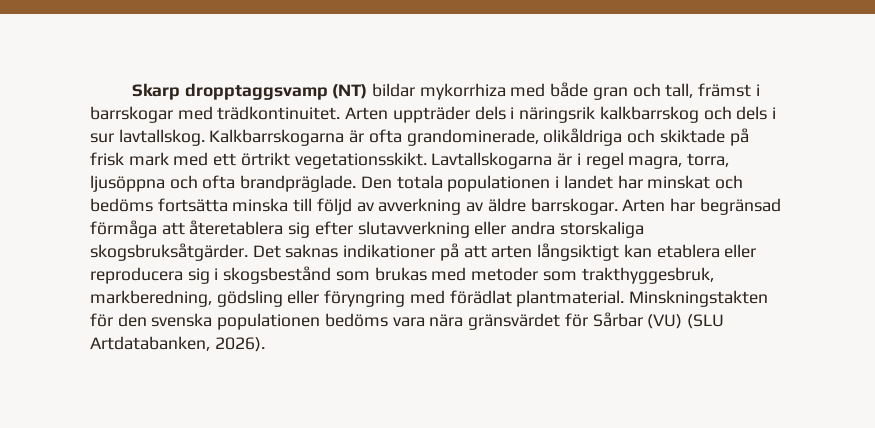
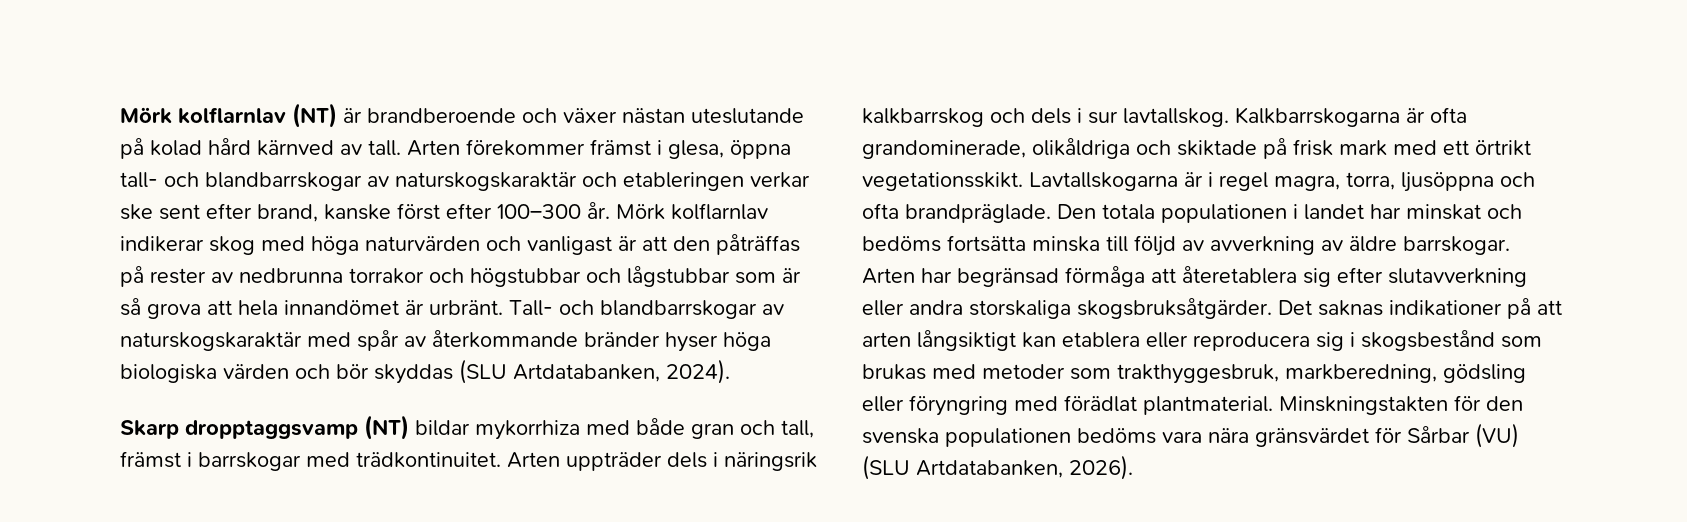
(131, 91) none -> [120,103,804,128] [120,138,791,159] [120,172,810,191] [120,202,768,222] [120,234,800,255] [120,266,801,287] [120,298,784,319] [120,330,771,352] [120,359,730,384] Mörk kolflarnlav (NT) är brandberoende och växer nästan uteslutande på kolad hård kärnved av tall. Arten förekommer främst i glesa, öppna tall- och blandbarrskogar av naturskogskaraktär och etableringen verkar ske sent efter brand, kanske först efter 100–300 år. Mörk kolflarnlav indikerar skog med höga naturvärden och vanligast är att den påträffas på rester av nedbrunna torrakor och högstubbar och lågstubbar som är så grova att hela innandömet är urbränt. Tall- och blandbarrskogar av naturskogskaraktär med spår av återkommande bränder hyser höga biologiska värden och bör skyddas (SLU Artdatabanken, 2024). //

